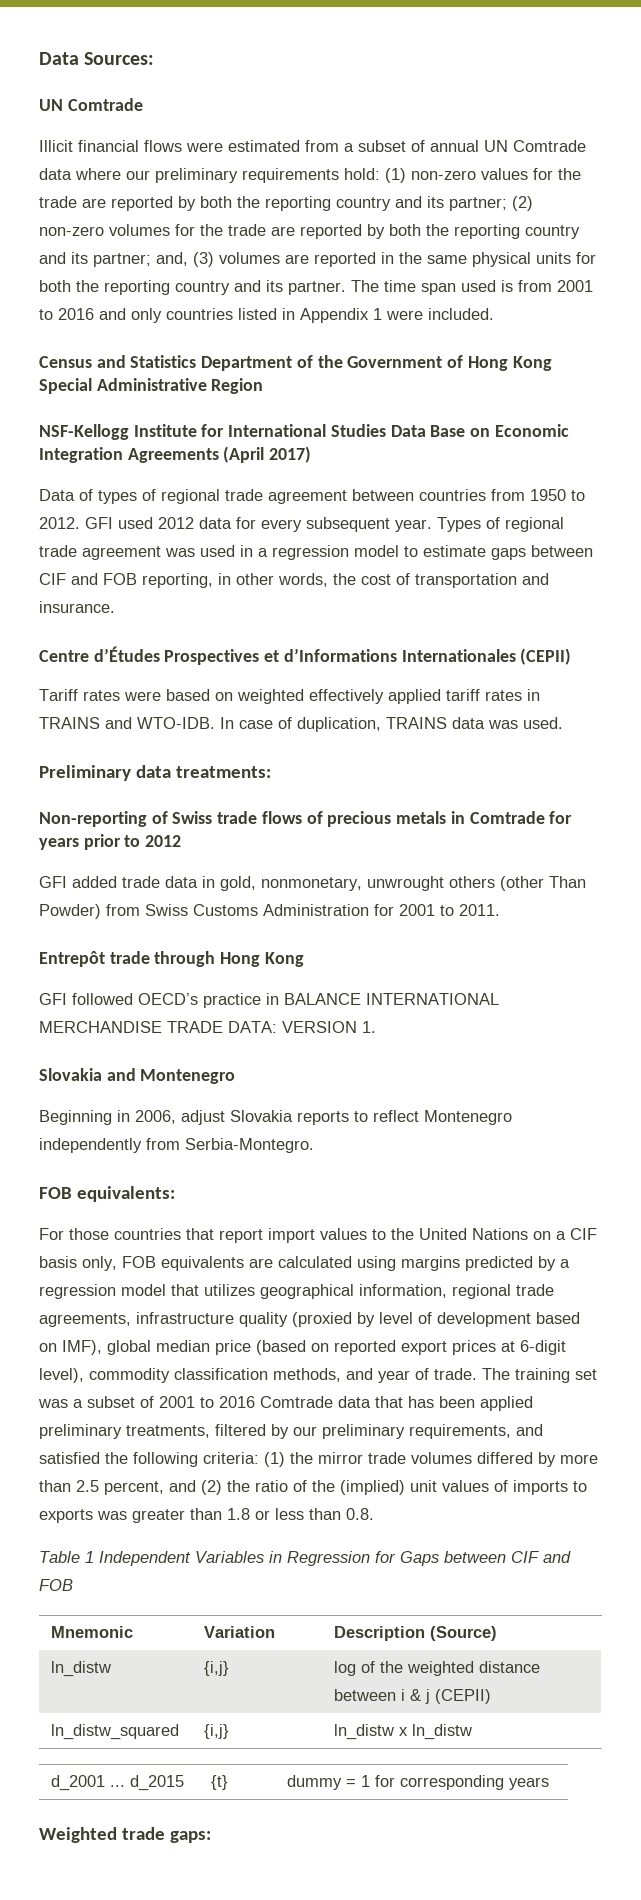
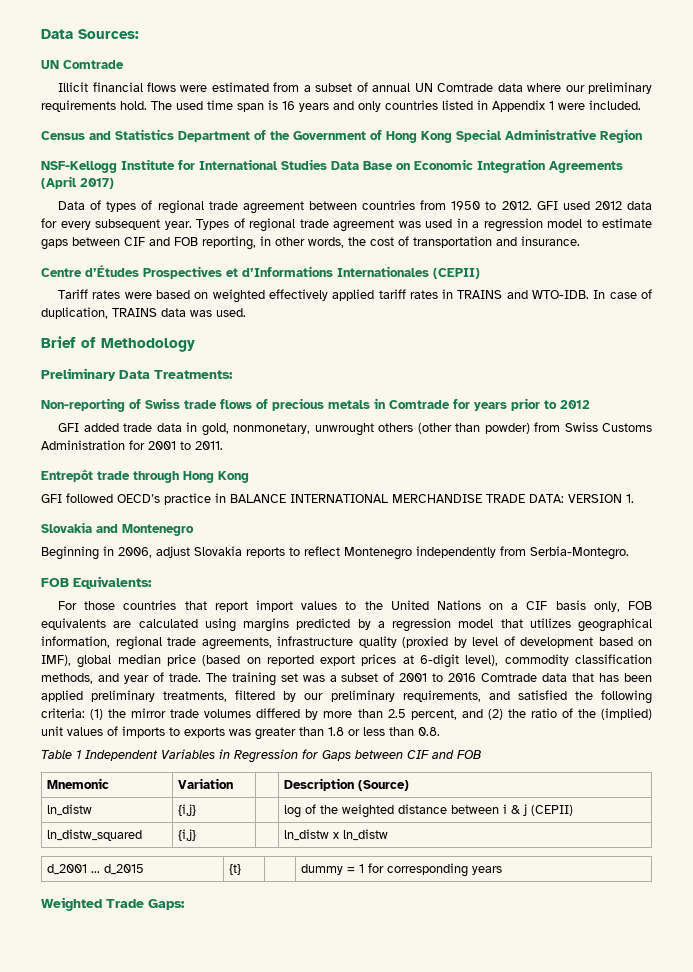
[344,168,581,183] [39,196,533,211] [39,224,580,239] [39,252,596,267] [39,280,593,295] [39,308,94,320] hold: (1) non-zero values for the trade are reported by both the reporting country and its partner; (2) non-zero volumes for the trade are reported by both the reporting country and its partner; and, (3) volumes are reported in the same physical units for both the reporting country and its partner. The time span used is from 2001 to 2016 -> [120,100,329,112] hold. The used time span is 16 years
(563, 723) none -> [41,336,195,352] // Brief of Methodology
[135,765,271,778] data treatments: -> [119,370,233,379] Data Treatments:
[549,876,586,888] [39,904,101,919] Than Powder) -> [455,423,530,434] than powder)
[76,1186,175,1202] equivalents: -> [73,576,152,589] Equivalents:
[121,1827,211,1843] trade gaps: -> [106,899,185,910] Trade Gaps:

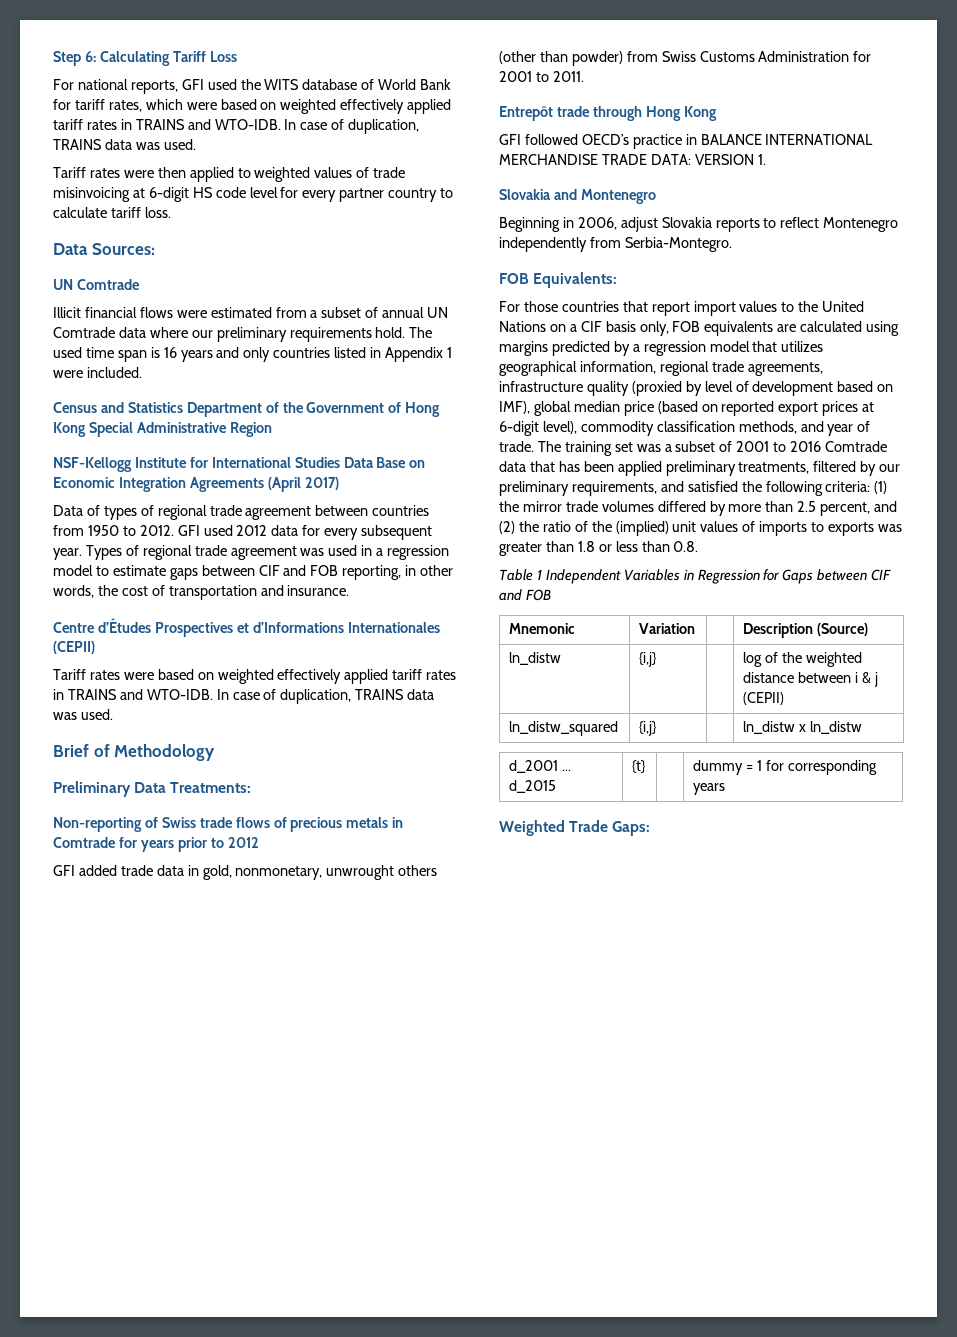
(41, 34) none -> [53,51,237,66] [53,79,452,94] [53,99,452,114] [53,119,420,134] [53,139,196,150] [53,167,406,182] [53,187,454,202] [53,207,171,218] Step 6: Calculating Tariff Loss // For national reports, GFI used the WITS database of World Bank for tariff rates, which were based on weighted effectively applied tariff rates in TRAINS and WTO-IDB. In case of duplication, TRAINS data was used. // Tariff rates were then applied to weighted values of trade misinvoicing at 6-digit HS code level for every partner country to calculate tariff loss. //

